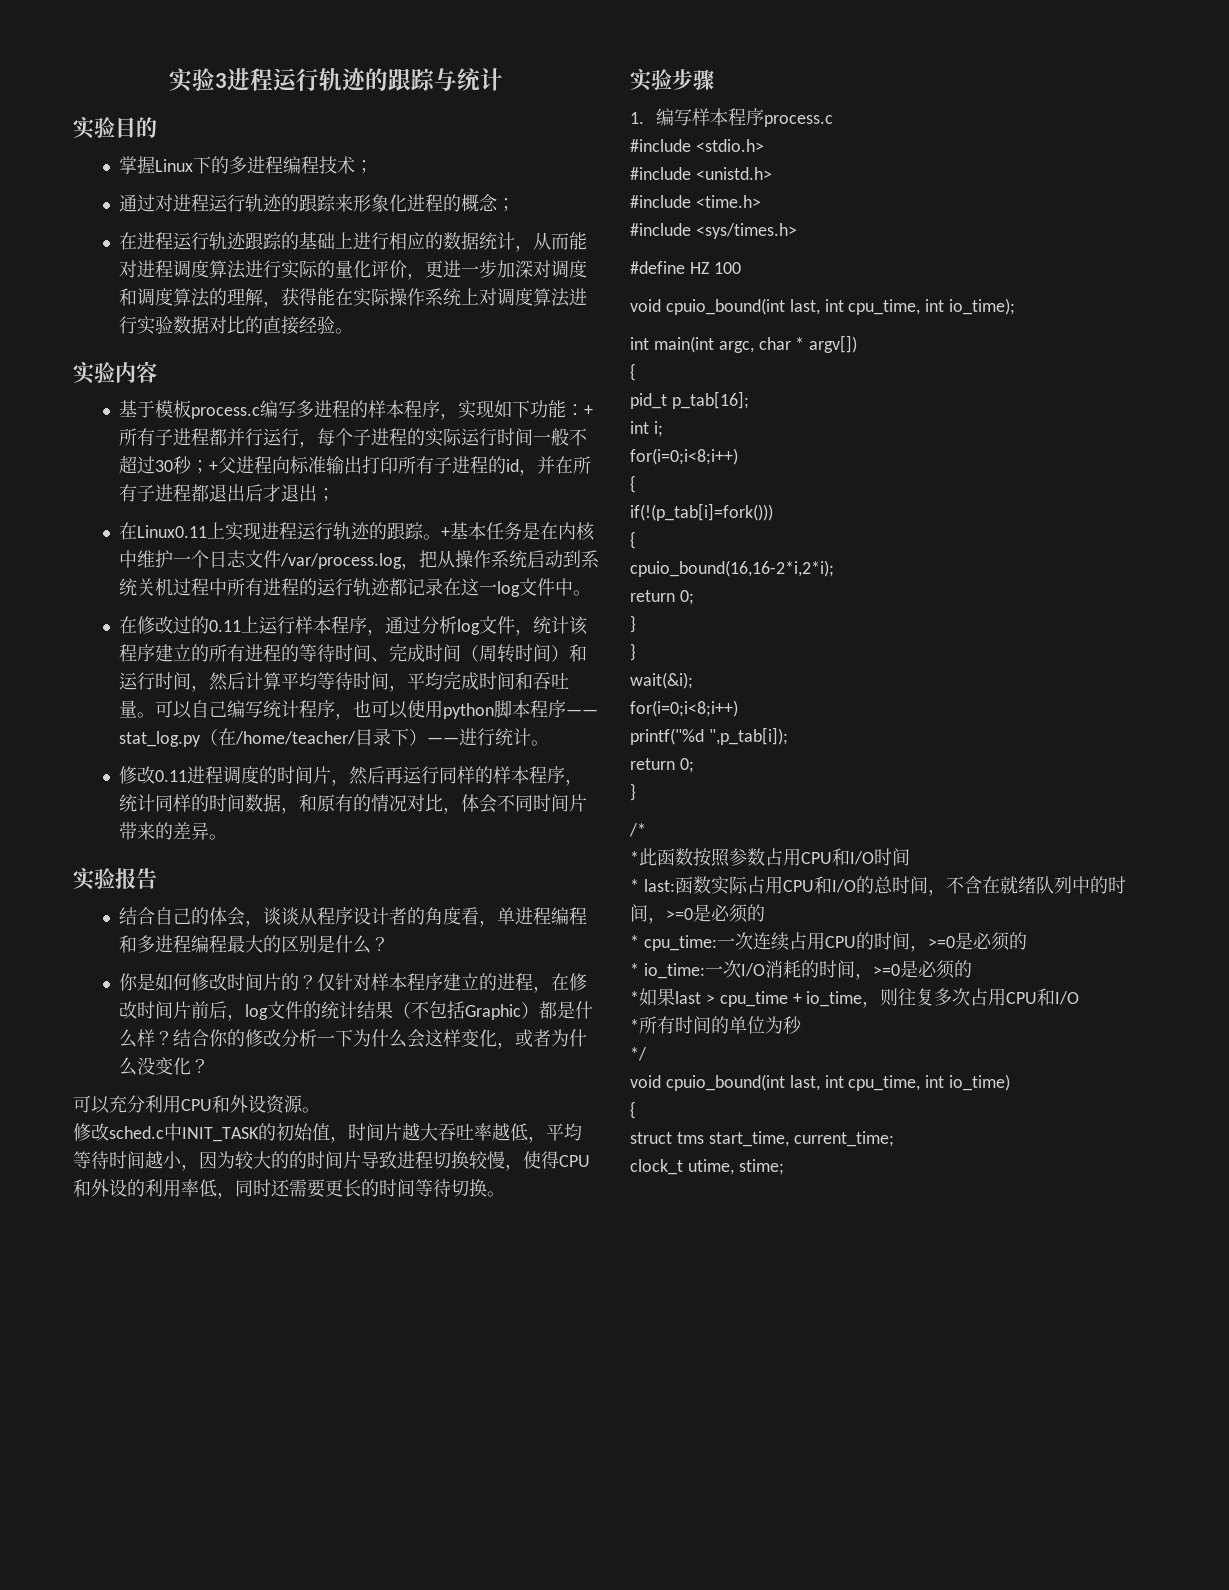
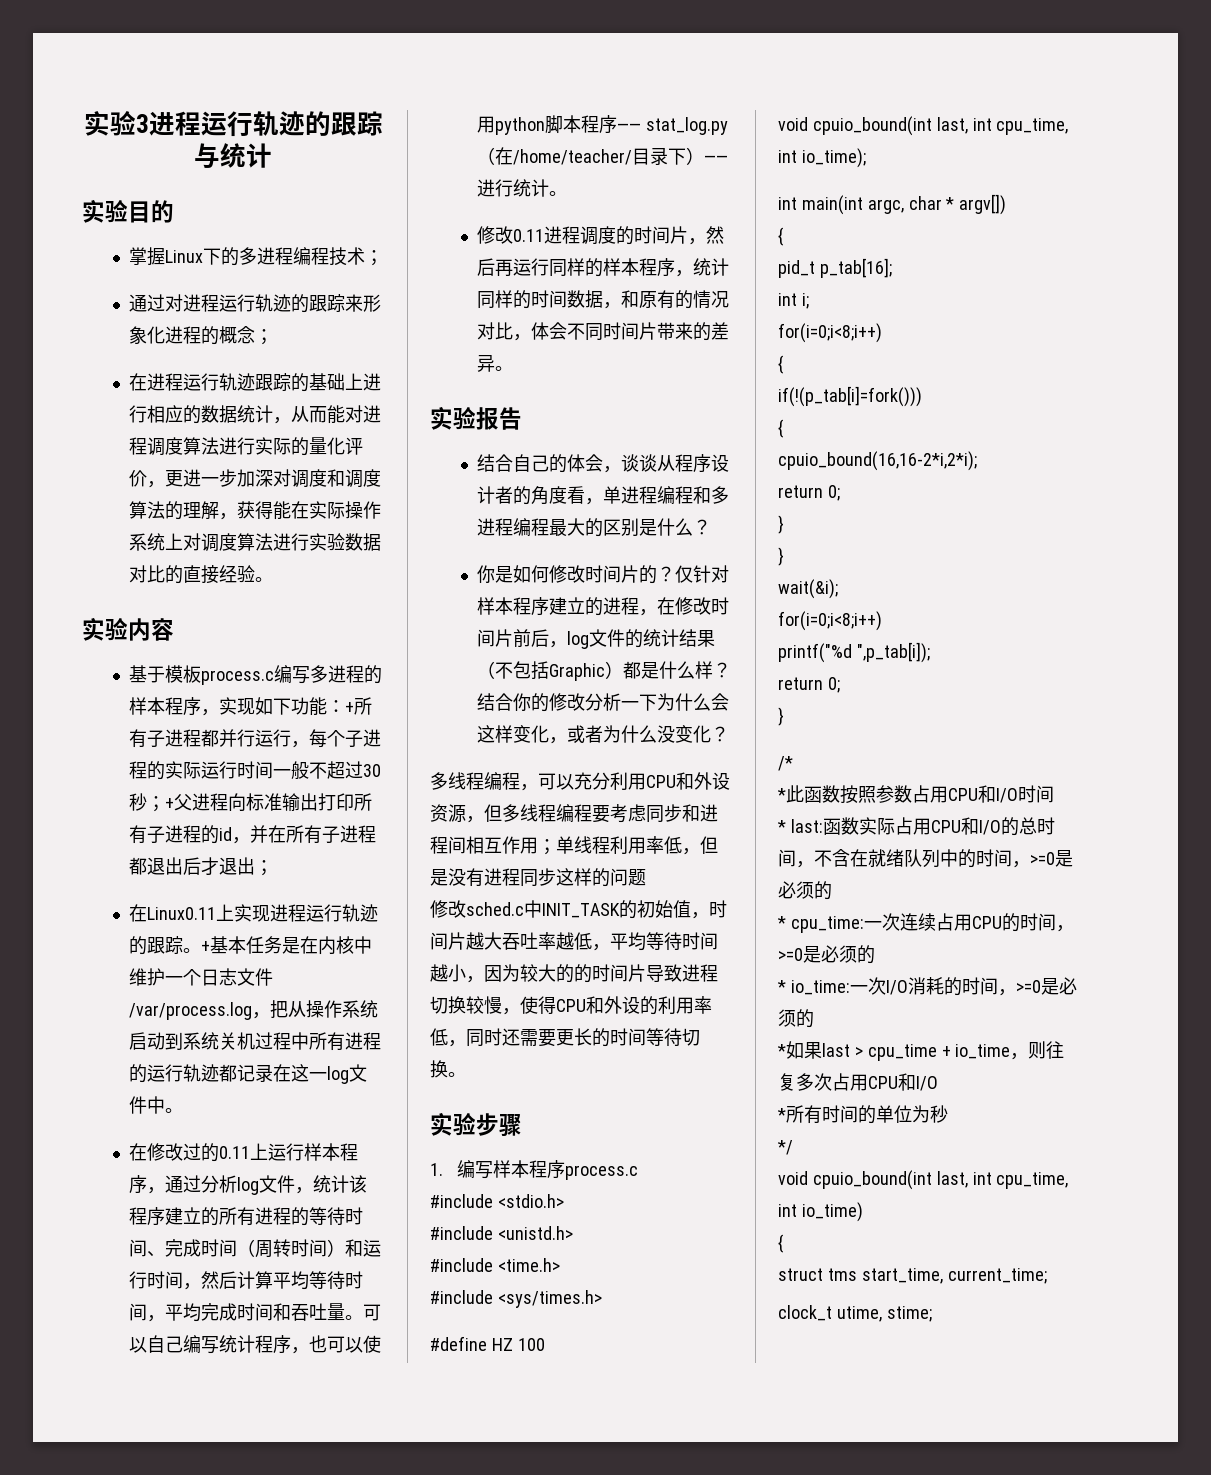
(209, 1066) none -> [430,772,538,791] 多线程编程，
[302,1107,320,1113] 。 -> [466,804,718,823] [430,836,718,855] [430,868,646,887] ，但多线程编程要考虑同步和进程间相互作用；单线程利用率低，但是没有进程同步这样的问题

